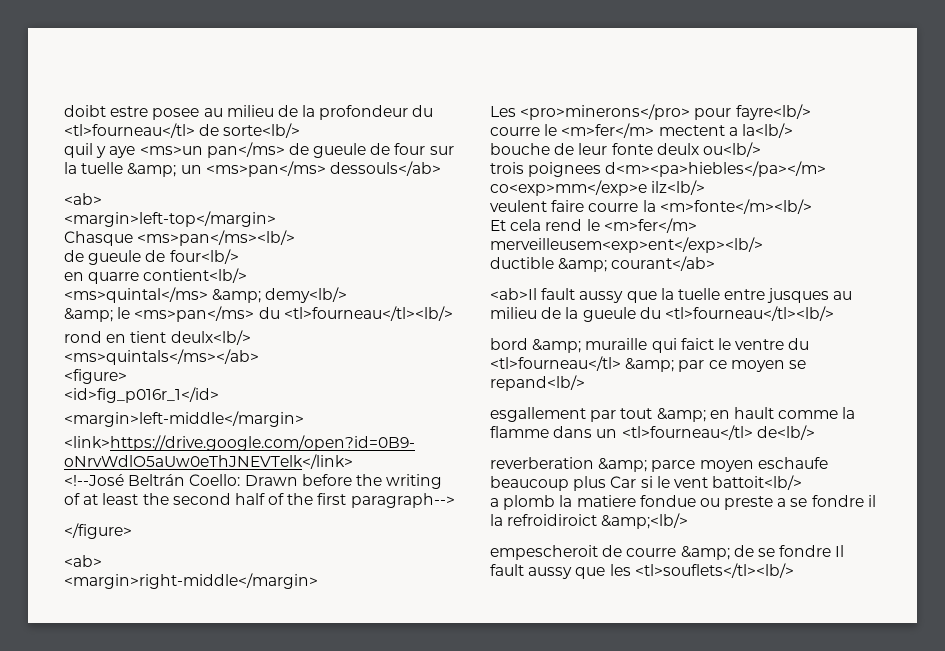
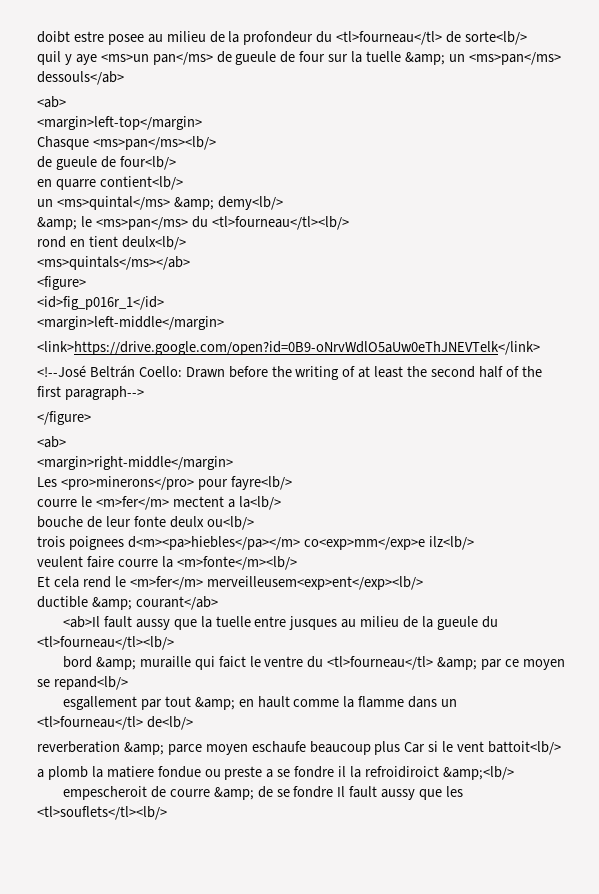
(248, 275) none -> [37,199,53,207] un

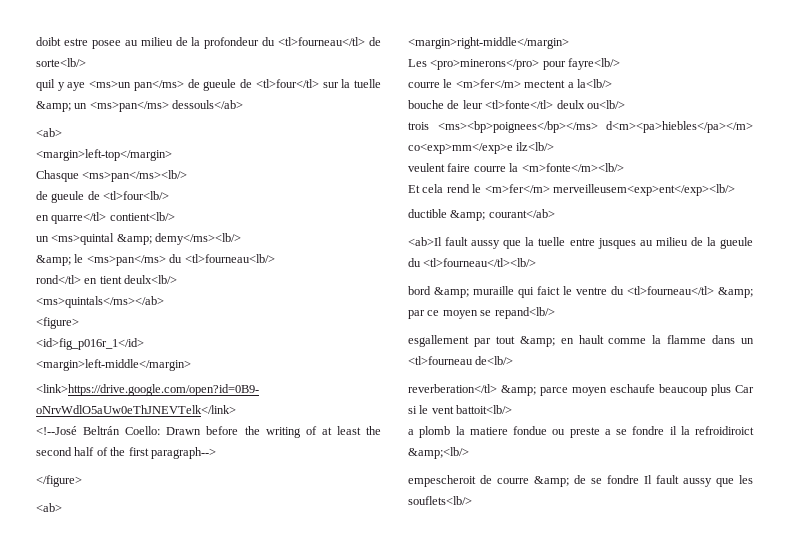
[299,51,326,62] four -> [255,79,319,88] <tl>four</tl>
[119,156,176,170] [37,179,96,190] four<lb/> // en quarre -> [103,191,170,200] [36,212,107,224] <tl>four<lb/> // en quarre</tl>
[56,196,283,210] <ms>quintal</ms> &amp; demy<lb/> -> [51,233,242,245] <ms>quintal &amp; demy</ms><lb/>
[211,216,349,230] [37,236,66,248] <tl>fourneau</tl><lb/> // rond -> [184,254,275,263] [36,275,81,284] <tl>fourneau<lb/> // rond</tl>
[133,516,166,527] fonte -> [485,100,554,109] <tl>fonte</tl>
[68,536,124,550] poignees -> [437,121,598,133] <ms><bp>poignees</bp></ms>
[37,716,143,730] <tl>fourneau</tl> -> [408,356,473,365] <tl>fourneau
[37,741,120,753] reverberation -> [408,384,497,393] reverberation</tl>
[37,806,167,820] <tl>souflets</tl><lb/> -> [408,496,472,505] souflets<lb/>

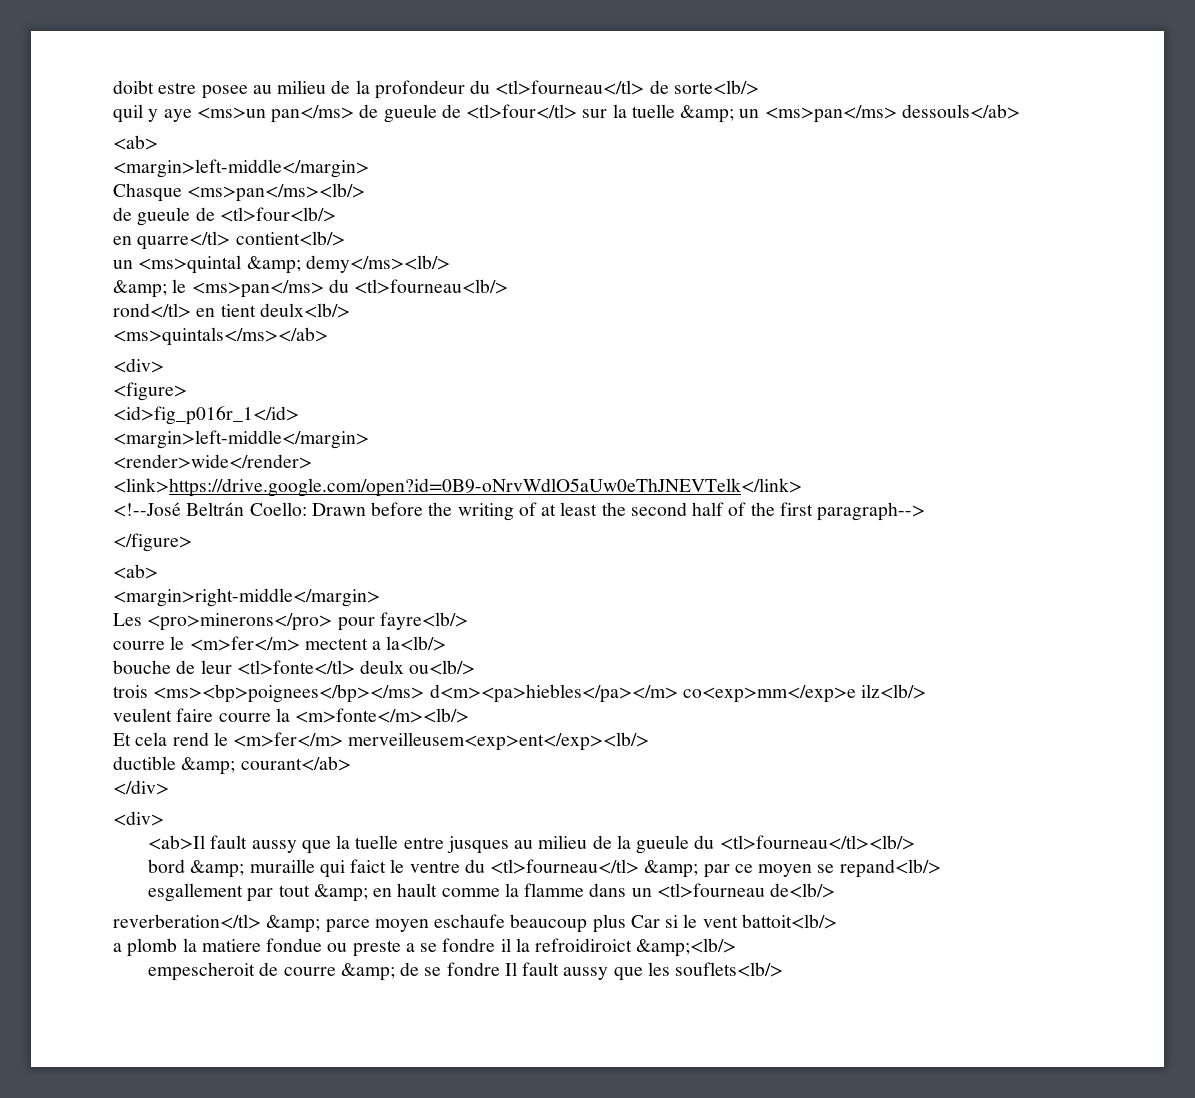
[36,149,172,161] <margin>left-top</margin> -> [113,159,369,178] <margin>left-middle</margin>
(164, 302) none -> [113,358,164,373] // <div>
(191, 365) none -> [113,454,312,469] // <render>wide</render>
(555, 213) none -> [113,780,169,795] [113,811,164,826] // </div> // <div>

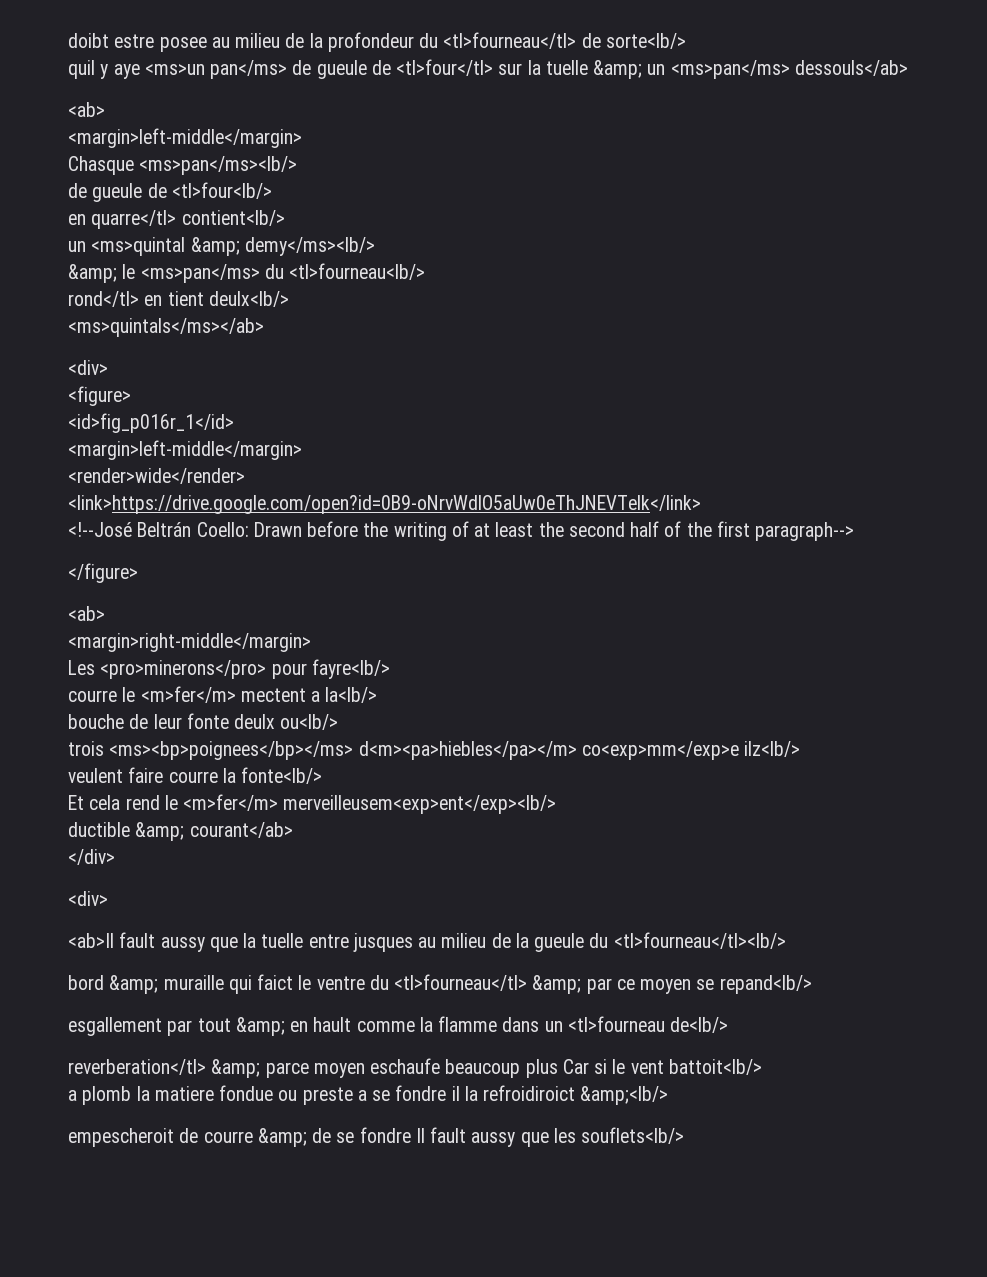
[236,660,355,675] <tl>fonte</tl> -> [186,713,229,729] fonte
[295,708,470,723] <m>fonte</m><lb/> -> [241,767,323,784] fonte<lb/>

